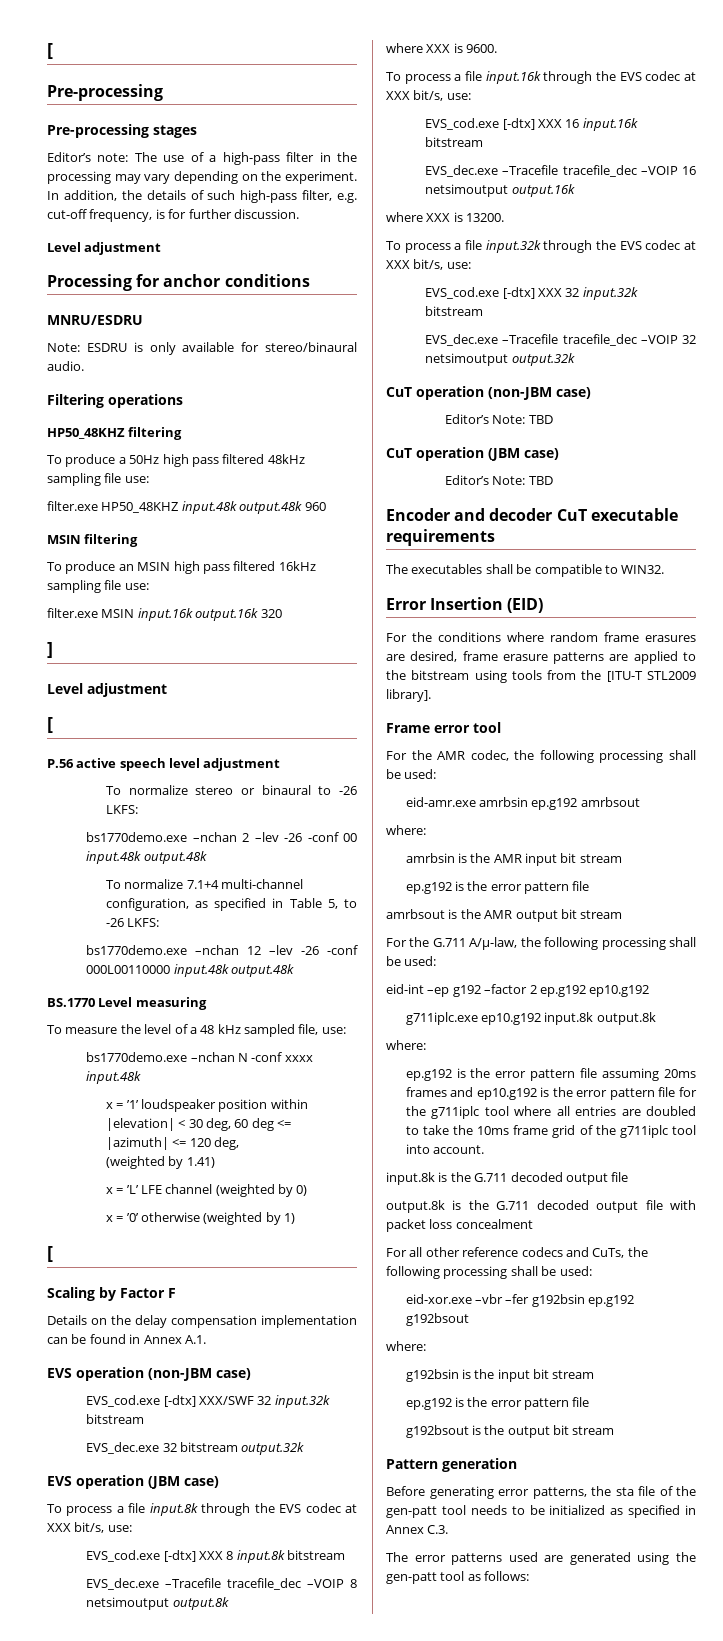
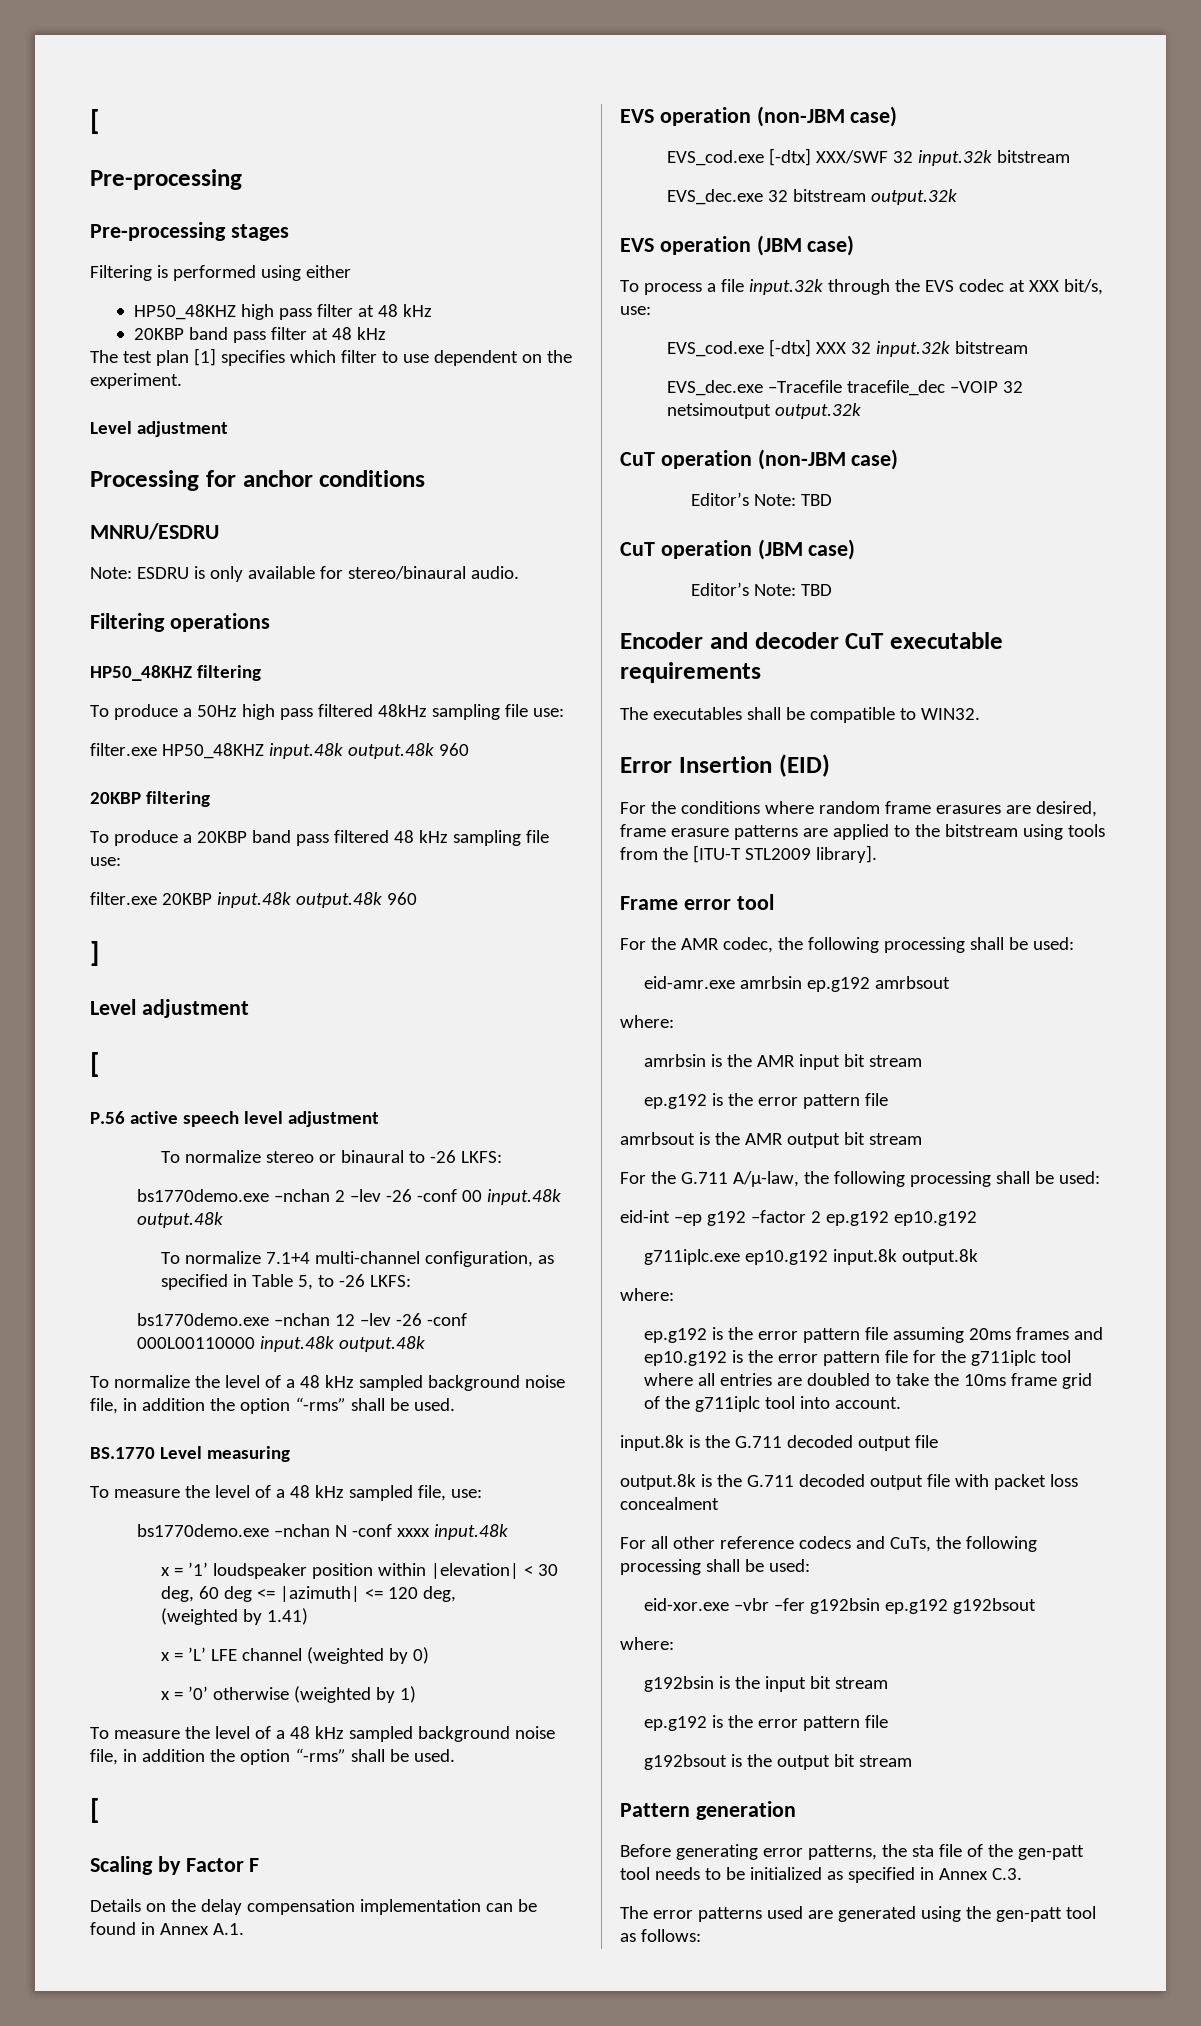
[47,152,358,165] [47,171,357,184] [47,190,357,203] [47,209,299,222] Editor’s note: The use of a high-pass filter in the processing may vary depending on the experiment. In addition, the details of such high-pass filter, e.g. cut-off frequency, is for further discussion. -> [90,265,351,281] [134,304,433,320] [134,327,387,343] [90,348,572,366] [90,373,182,389] Filtering is performed using either // HP50_48KHZ high pass filter at 48 kHz // 20KBP band pass filter at 48 kHz // The test plan [1] specifies which filter to use dependent on the experiment.
[47,534,139,547] [47,561,316,574] [47,580,149,593] [47,608,282,621] MSIN filtering // To produce an MSIN high pass filtered 16kHz sampling file use: // filter.exe MSIN input.16k output.16k 320 -> [90,791,210,807] [90,830,549,846] [90,857,121,866] [90,892,417,908] 20KBP filtering // To produce a 20KBP band pass filtered 48 kHz sampling file use: // filter.exe 20KBP input.48k output.48k 960
(294, 970) none -> [90,1375,565,1391] [90,1397,455,1414] // To normalize the level of a 48 kHz sampled background noise file, in addition the option “-rms” shall be used.
(296, 1218) none -> [90,1726,555,1742] [90,1748,455,1765] // To measure the level of a 48 kHz sampled background noise file, in addition the option “-rms” shall be used.
[47,1503,358,1516] [47,1522,132,1533] [86,1550,346,1563] [86,1578,357,1590] [86,1597,229,1610] [386,43,498,53] [386,71,696,84] [386,90,471,101] [425,118,638,131] [425,137,484,147] [425,165,696,177] [425,184,575,197] [386,212,505,222] // To process a file input.8k through the EVS codec at XXX bit/s, use: // EVS_cod.exe [-dtx] XXX 8 input.8k bitstream // EVS_dec.exe –Tracefile tracefile_dec –VOIP 8 netsimoutput output.8k // where XXX is 9600. // To process a file input.16k through the EVS codec at XXX bit/s, use: // EVS_cod.exe [-dtx] XXX 16 input.16k bitstream // EVS_dec.exe –Tracefile tracefile_dec –VOIP 16 netsimoutput output.16k // where XXX is 13200. -> (855, 245) none

